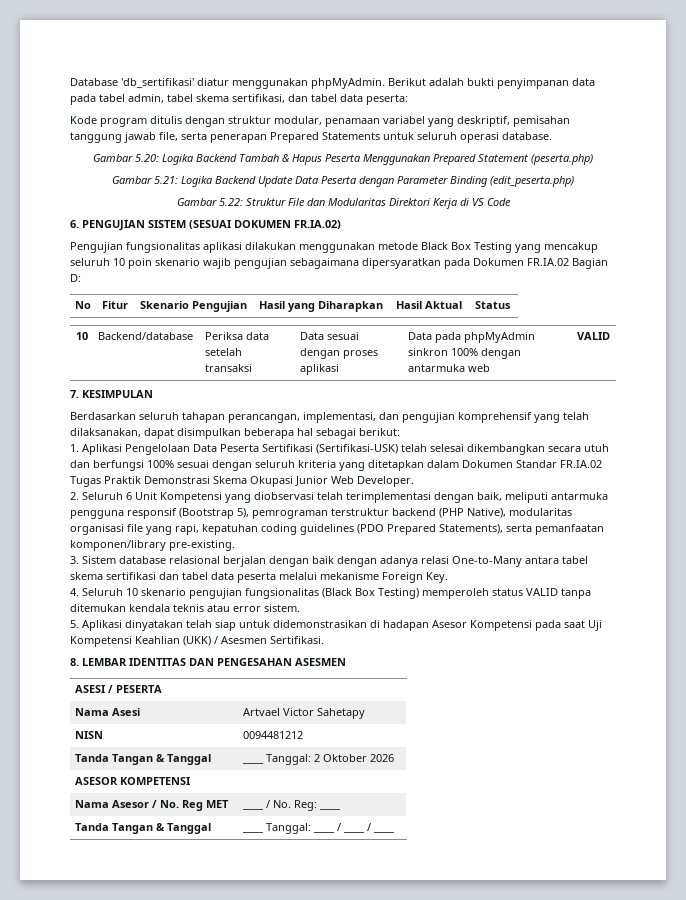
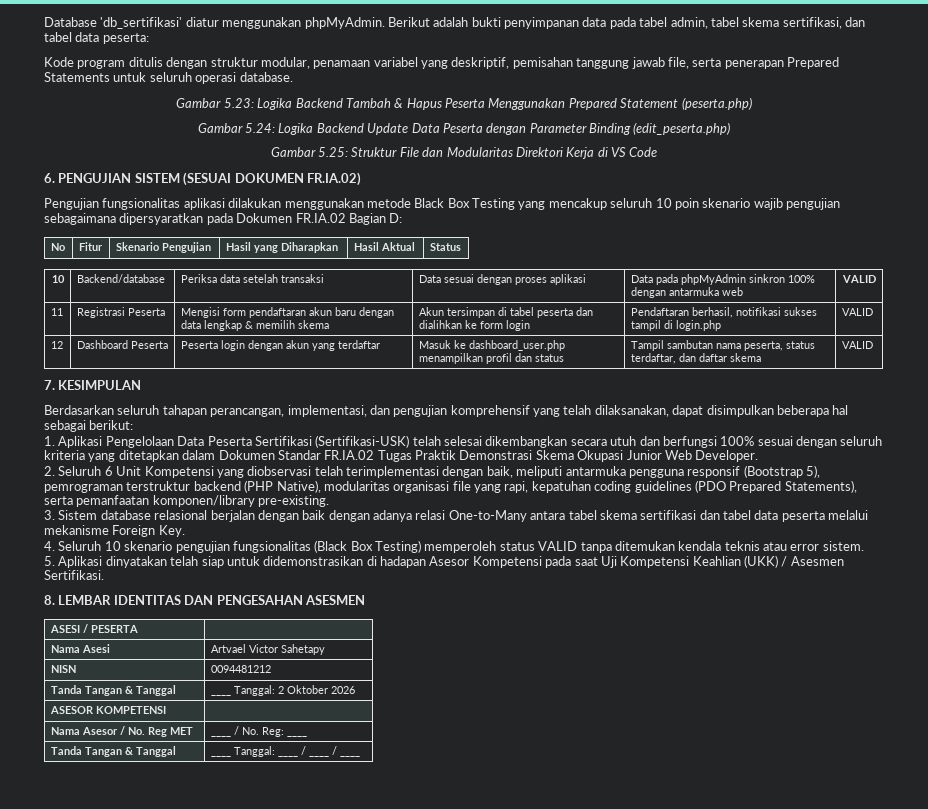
[135,154,159,162] 5.20: -> [223,98,254,108] 5.23:
[154,176,178,184] 5.21: -> [245,123,275,133] 5.24:
[218,198,243,206] 5.22: -> [318,147,348,157] 5.25:
(610, 336) none -> [50,308,63,316] [76,307,165,318] [180,307,394,318] [180,320,329,331] [418,307,593,318] [418,320,530,331] [630,307,817,318] [630,320,721,331] [841,308,873,316] [50,341,63,349] [76,340,168,349] [180,340,380,351] [418,340,565,351] [418,353,564,364] [630,340,815,351] [630,353,761,364] [841,341,873,349] // 11 | Registrasi Peserta | Mengisi form pendaftaran akun baru dengan data lengkap & memilih skema | Akun tersimpan di tabel peserta dan dialihkan ke form login | Pendaftaran berhasil, notifikasi sukses tampil di login.php | VALID // 12 | Dashboard Peserta | Peserta login dengan akun yang terdaftar | Masuk ke dashboard_user.php menampilkan profil dan status | Tampil sambutan nama peserta, status terdaftar, dan daftar skema | VALID

